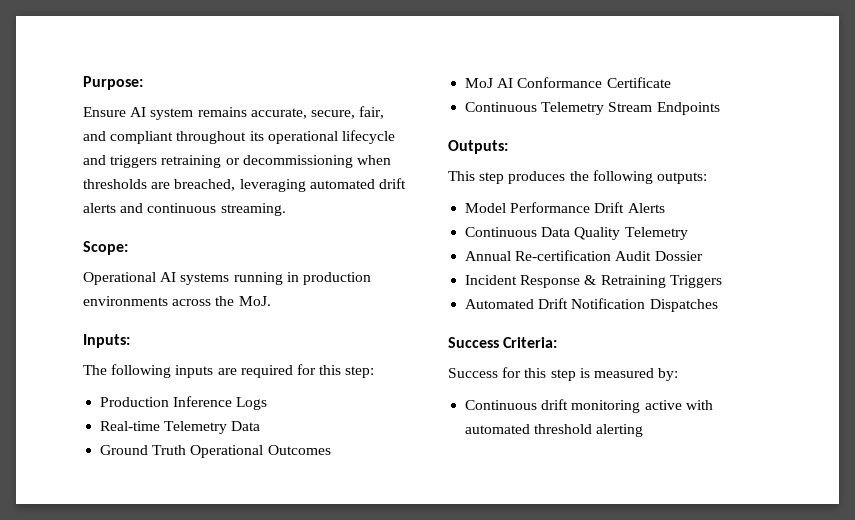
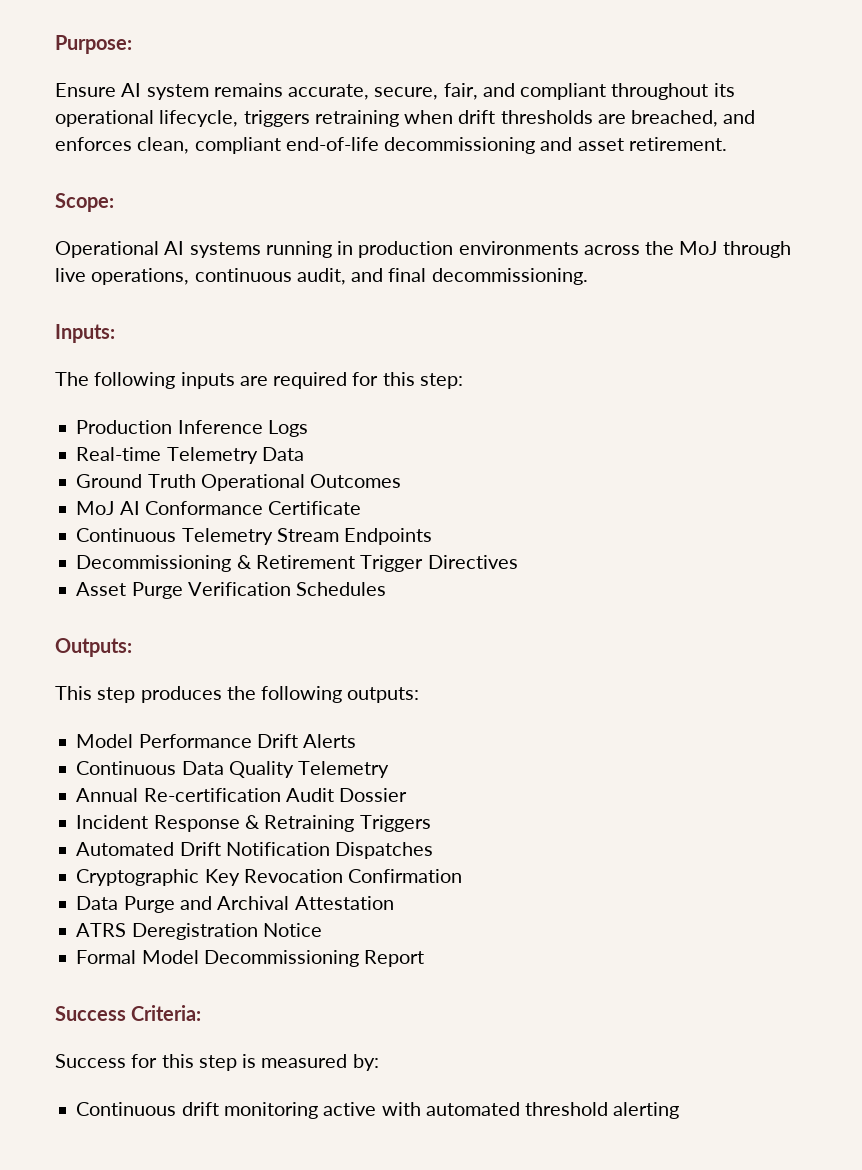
[341,130,395,144] [83,155,391,168] [83,178,406,192] [83,203,286,216] lifecycle and triggers retraining or decommissioning when thresholds are breached, leveraging automated drift alerts and continuous streaming. -> [159,110,756,127] [55,137,727,154] lifecycle, triggers retraining when drift thresholds are breached, and enforces clean, compliant end-of-life decommissioning and asset retirement.
[238,296,271,306] MoJ. -> [679,241,791,258] [55,268,588,285] MoJ through live operations, continuous audit, and final decommissioning.
(720, 108) none -> [76,555,518,572] [76,582,387,599] // Decommissioning & Retirement Trigger Directives // Asset Purge Verification Schedules
(718, 305) none -> [76,869,463,886] [76,896,394,913] [76,923,322,940] [76,950,425,967] // Cryptographic Key Revocation Confirmation // Data Purge and Archival Attestation // ATRS Deregistration Notice // Formal Model Decommissioning Report

